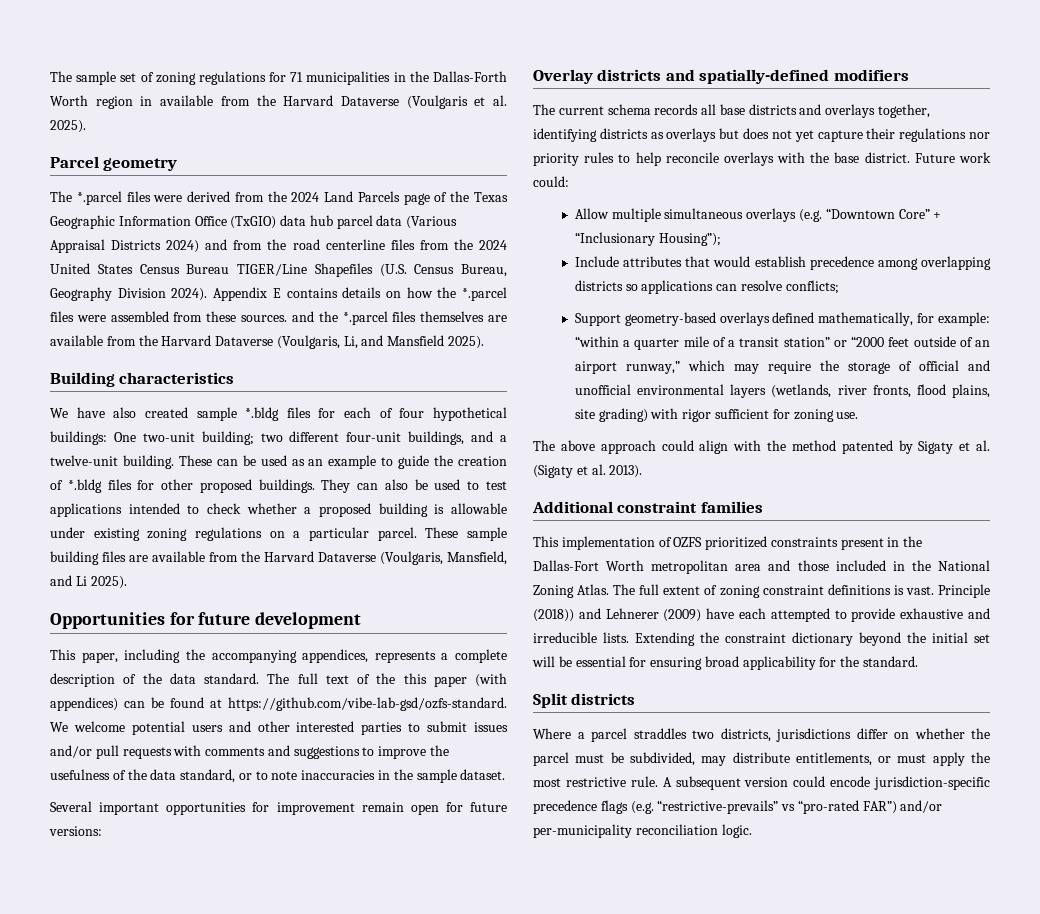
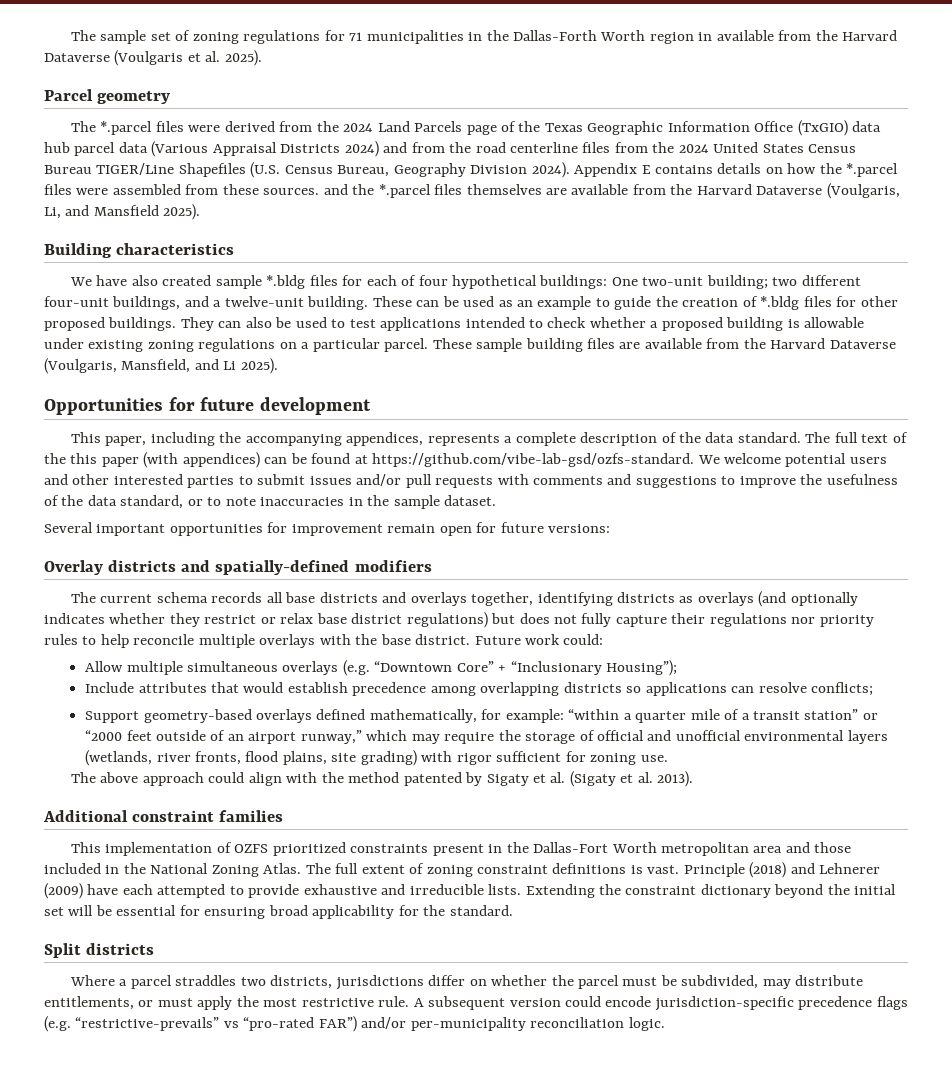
(717, 135) none -> [758,591,858,607] [44,612,488,628] (and optionally indicates whether they restrict or relax base district regulations)
[794,130,814,142] yet -> [581,613,612,627] fully
(719, 157) none -> [198,634,255,648] multiple
[533,609,574,622] (2018)) -> [749,862,787,878] (2018)

